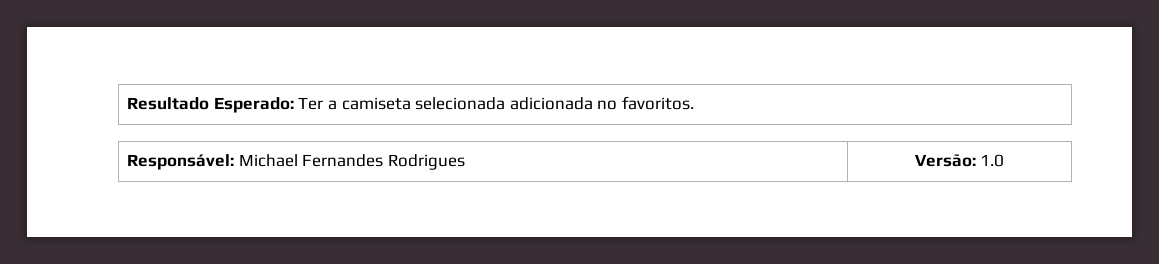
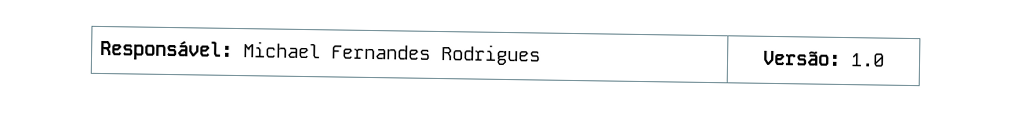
[127,96,695,113] Resultado Esperado: Ter a camiseta selecionada adicionada no favoritos. // -> (99, 49) none

